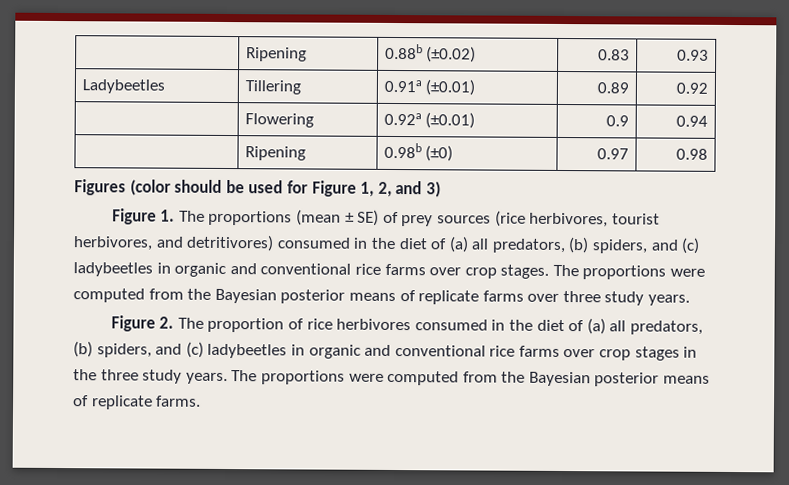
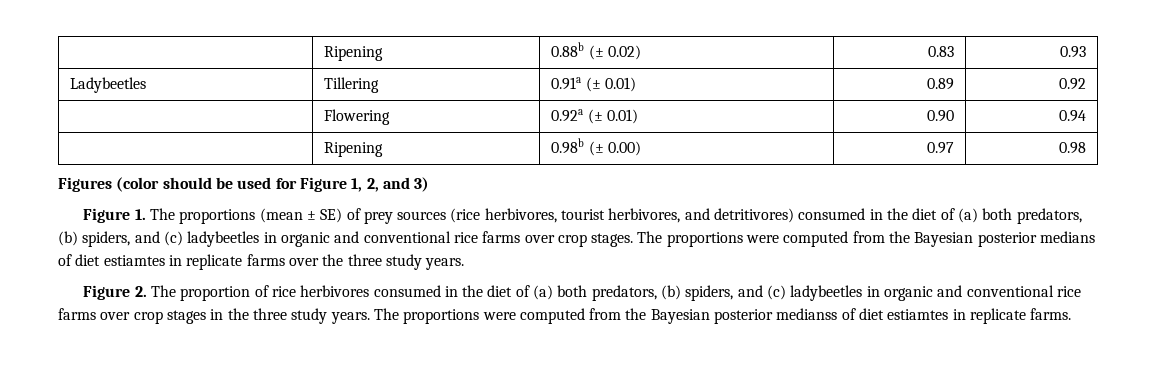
[426,46,477,63] (±0.02) -> [588,45,641,60] (± 0.02)
[425,79,476,96] (±0.01) -> [585,77,636,92] (± 0.01)
[425,112,476,129] [606,115,630,127] (±0.01) | 0.9 -> [587,109,638,124] [926,110,954,122] (± 0.01) | 0.90
[425,145,454,162] (±0) -> [588,141,641,156] (± 0.00)
[471,238,490,250] all -> [982,208,1013,220] both
[348,290,416,302] means of -> [1040,231,1096,243] [58,254,182,266] medians of diet estiamtes in
(560, 297) none -> [322,254,344,266] the
[609,320,627,332] all -> [557,285,588,297] both
[663,375,711,384] [73,395,89,407] means of -> [776,308,966,320] medianss of diet estiamtes in

